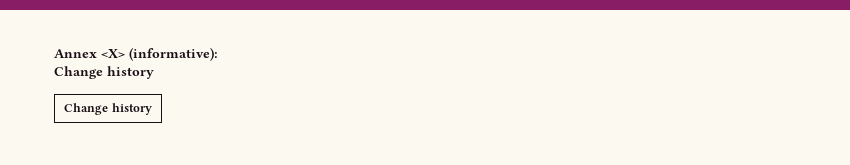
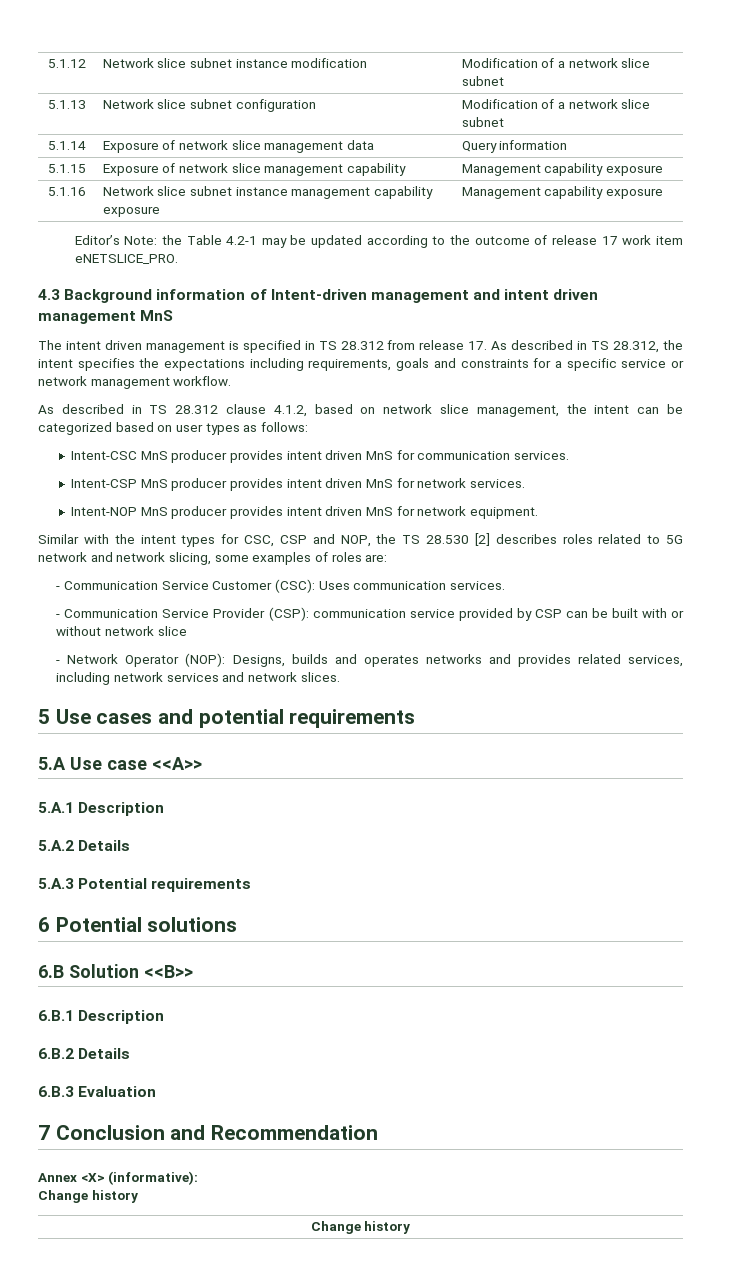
(54, 53) none -> [47,59,86,68] [102,58,368,68] [461,58,651,68] [461,76,504,86] [47,100,86,109] [102,99,316,112] [461,99,651,109] [461,117,504,127] [47,141,86,150] [102,140,374,153] [461,140,568,153] [47,164,86,173] [102,163,406,176] [461,163,663,176] [47,187,86,196] [102,186,433,199] [102,206,160,217] [461,186,663,199] [74,235,683,248] [74,254,178,264] [38,289,599,303] [38,310,174,324] [38,340,684,353] [38,358,685,371] [38,376,232,389] [38,404,683,417] [38,422,308,435] [71,450,569,463] [71,478,525,491] [71,506,538,519] [38,533,683,547] [38,552,388,565] [56,579,505,593] [56,607,684,621] [56,626,187,636] [56,653,683,667] [56,672,340,685] [38,709,416,728] [38,757,202,770] [38,802,165,816] [38,840,131,851] [38,878,252,892] [38,917,238,932] [38,964,193,978] [38,1010,165,1024] [38,1048,131,1059] [38,1086,157,1097] [38,1125,379,1140] 5.1.12 | Network slice subnet instance modification | Modification of a network slice subnet // 5.1.13 | Network slice subnet configuration | Modification of a network slice subnet // 5.1.14 | Exposure of network slice management data | Query information // 5.1.15 | Exposure of network slice management capability | Management capability exposure // 5.1.16 | Network slice subnet instance management capability exposure | Management capability exposure // Editor’s Note: the Table 4.2-1 may be updated according to the outcome of release 17 work item eNETSLICE_PRO. // 4.3 Background information of Intent-driven management and intent driven management MnS // The intent driven management is specified in TS 28.312 from release 17. As described in TS 28.312, the intent specifies the expectations including requirements, goals and constraints for a specific service or network management workflow. // As described in TS 28.312 clause 4.1.2, based on network slice management, the intent can be categorized based on user types as follows: // Intent-CSC MnS producer provides intent driven MnS for communication services. // Intent-CSP MnS producer provides intent driven MnS for network services. // Intent-NOP MnS producer provides intent driven MnS for network equipment. // Similar with the intent types for CSC, CSP and NOP, the TS 28.530 [2] describes roles related to 5G network and network slicing, some examples of roles are: // - Communication Service Customer (CSC): Uses communication services. // - Communication Service Provider (CSP): communication service provided by CSP can be built with or without network slice // - Network Operator (NOP): Designs, builds and operates networks and provides related services, including network services and network slices. // 5 Use cases and potential requirements // 5.A Use case <<A>> // 5.A.1 Description // 5.A.2 Details // 5.A.3 Potential requirements // 6 Potential solutions // 6.B Solution <<B>> // 6.B.1 Description // 6.B.2 Details // 6.B.3 Evaluation // 7 Conclusion and Recommendation //

